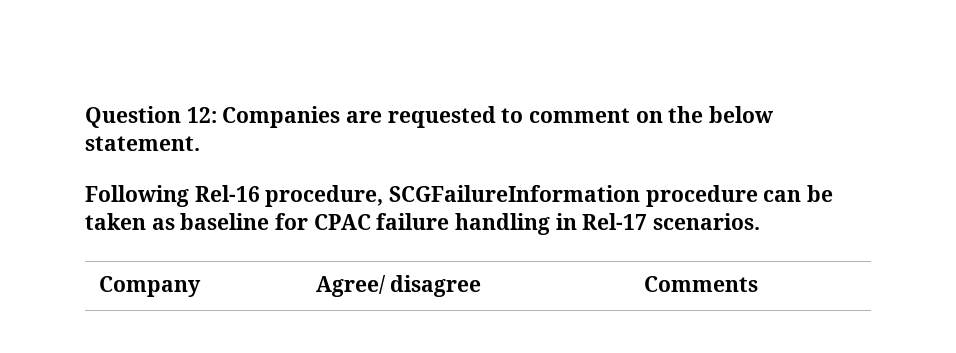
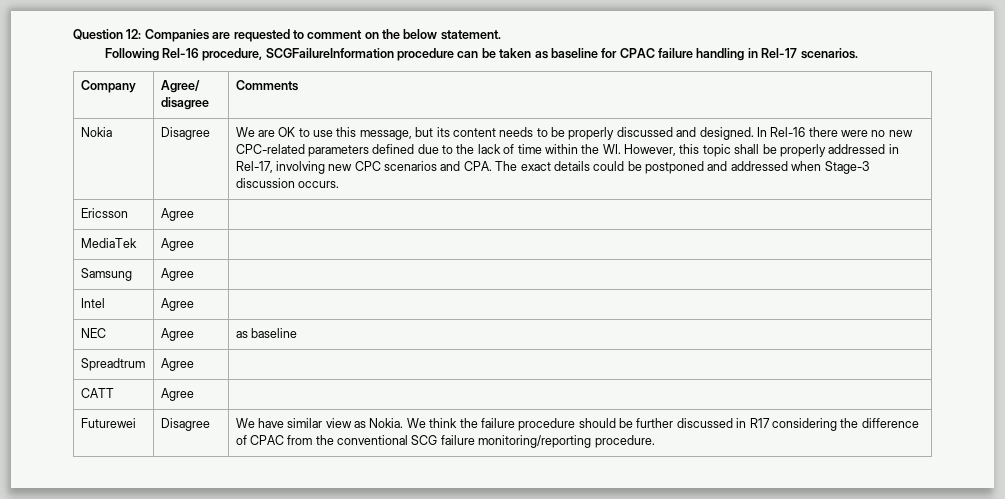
(758, 284) none -> [80,127,112,137] [160,127,210,140] [235,127,913,140] [235,144,899,157] [235,161,869,174] [235,178,339,188] [80,208,128,218] [160,208,194,221] [80,238,137,248] [160,238,194,251] [80,268,132,281] [160,268,194,281] [80,298,105,308] [160,298,194,311] [80,328,106,338] [160,328,194,341] [235,328,297,338] [80,358,145,371] [160,358,194,371] [80,388,114,398] [160,388,194,401] [80,418,136,428] [160,418,210,431] [235,418,919,431] [235,435,655,448] // Nokia | Disagree | We are OK to use this message, but its content needs to be properly discussed and designed. In Rel-16 there were no new CPC-related parameters defined due to the lack of time within the WI. However, this topic shall be properly addressed in Rel-17, involving new CPC scenarios and CPA. The exact details could be postponed and addressed when Stage-3 discussion occurs. // Ericsson | Agree | // MediaTek | Agree | // Samsung | Agree | // Intel | Agree | // NEC | Agree | as baseline // Spreadtrum | Agree | // CATT | Agree | // Futurewei | Disagree | We have similar view as Nokia. We think the failure procedure should be further discussed in R17 considering the difference of CPAC from the conventional SCG failure monitoring/reporting procedure.

